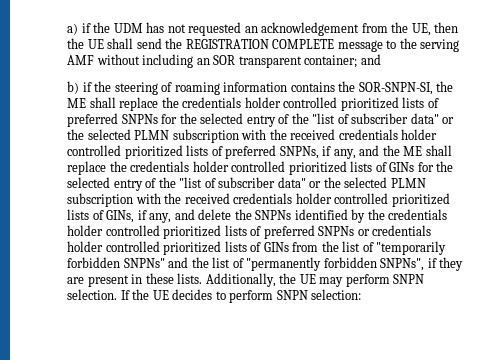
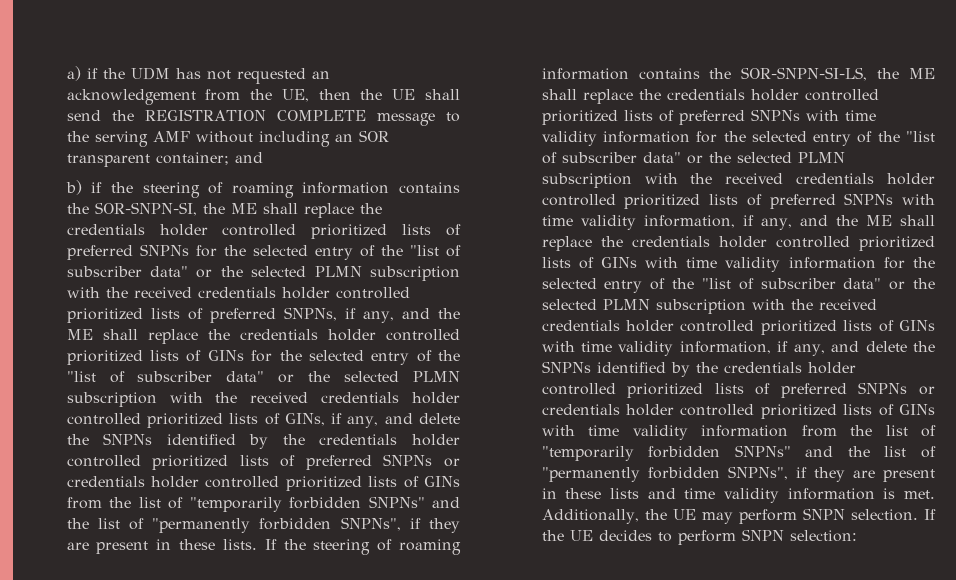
(203, 278) none -> [264,539,461,555] [541,67,935,81] [541,89,879,104] [541,109,876,125] [541,131,935,146] [541,152,845,164] [541,173,935,188] [541,193,935,209] [541,215,935,230] [541,236,935,251] [541,257,935,272] [541,278,935,293] [541,299,877,314] [541,320,935,335] [541,341,935,356] [541,361,856,377] [541,382,935,398] [541,404,935,419] [541,425,936,440] [541,445,936,461] [541,466,935,482] [541,488,935,503] If the steering of roaming information contains the SOR-SNPN-SI-LS, the ME shall replace the credentials holder controlled prioritized lists of preferred SNPNs with time validity information for the selected entry of the "list of subscriber data" or the selected PLMN subscription with the received credentials holder controlled prioritized lists of preferred SNPNs with time validity information, if any, and the ME shall replace the credentials holder controlled prioritized lists of GINs with time validity information for the selected entry of the "list of subscriber data" or the selected PLMN subscription with the received credentials holder controlled prioritized lists of GINs with time validity information, if any, and delete the SNPNs identified by the credentials holder controlled prioritized lists of preferred SNPNs or credentials holder controlled prioritized lists of GINs with time validity information from the list of "temporarily forbidden SNPNs" and the list of "permanently forbidden SNPNs", if they are present in these lists and time validity information is met.

